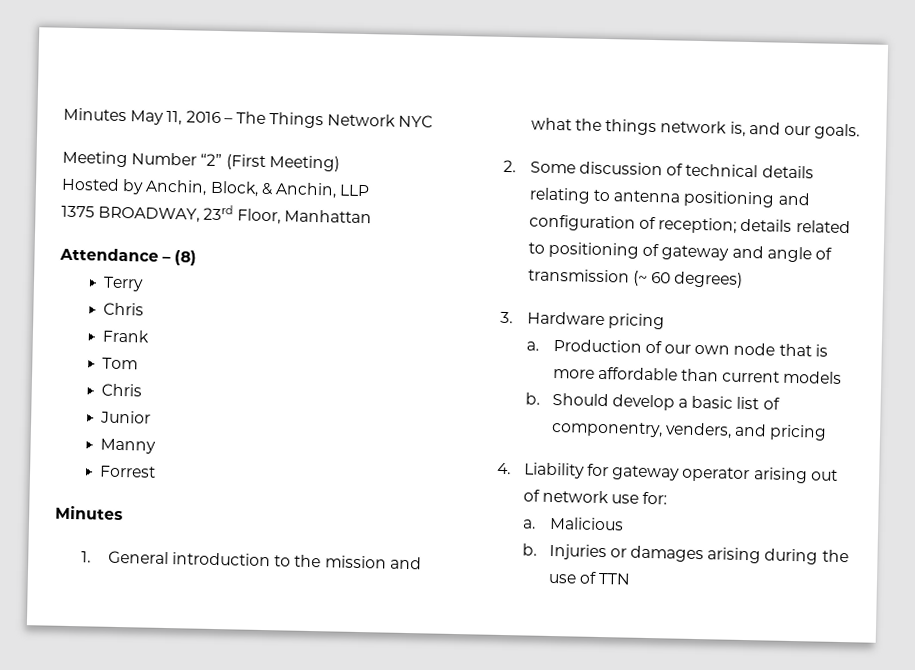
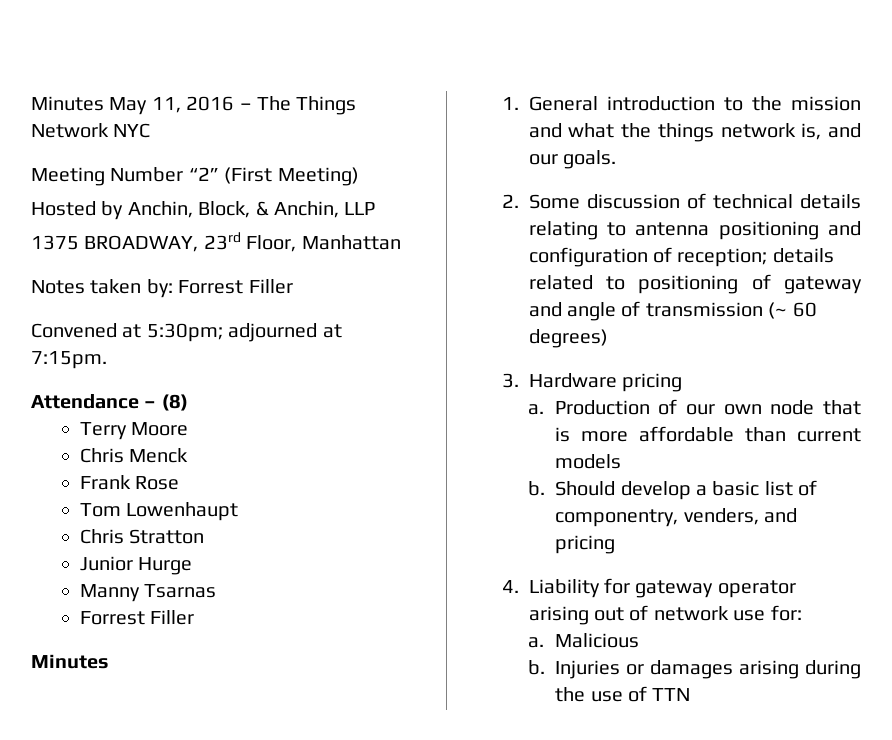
(372, 216) none -> [31,279,293,298] [31,323,342,342] [31,351,107,369] // Notes taken by: Forrest Filler // Convened at 5:30pm; adjourned at 7:15pm.
[102,302,144,316] // Chris -> [131,422,189,436] [79,448,189,463] Moore // Chris Menck
(150, 336) none -> [135,476,180,490] Rose
[100,383,142,397] // Chris -> [126,502,239,521] [79,529,205,544] Lowenhaupt // Chris Stratton
(151, 417) none -> [138,557,193,575] Hurge
[98,465,156,478] // Forrest -> [144,584,217,598] [79,610,195,625] Tsarnas // Forrest Filler

